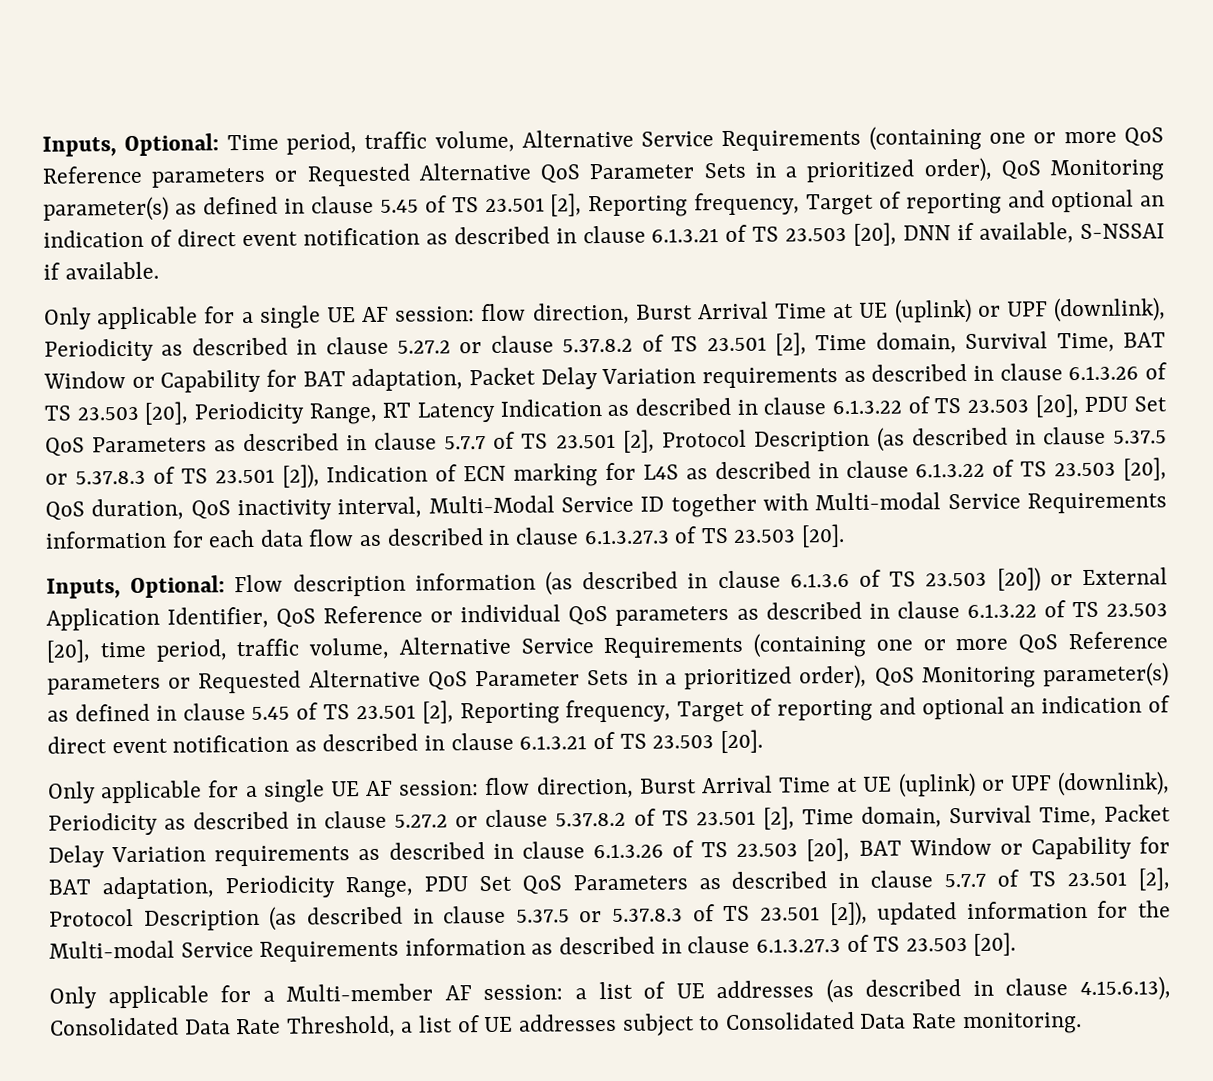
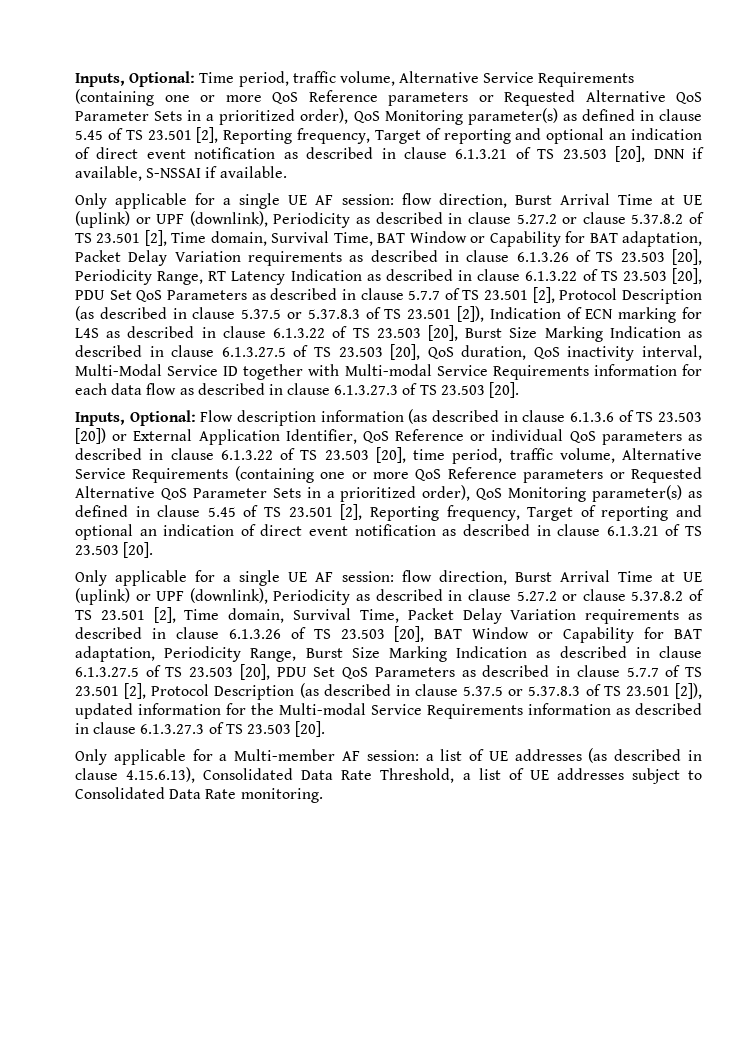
(1167, 469) none -> [465,326,702,342] [75,344,421,360] Burst Size Marking Indication as described in clause 6.1.3.27.5 of TS 23.503 [20],
(413, 887) none -> [305,646,702,662] [75,664,270,680] Burst Size Marking Indication as described in clause 6.1.3.27.5 of TS 23.503 [20],

